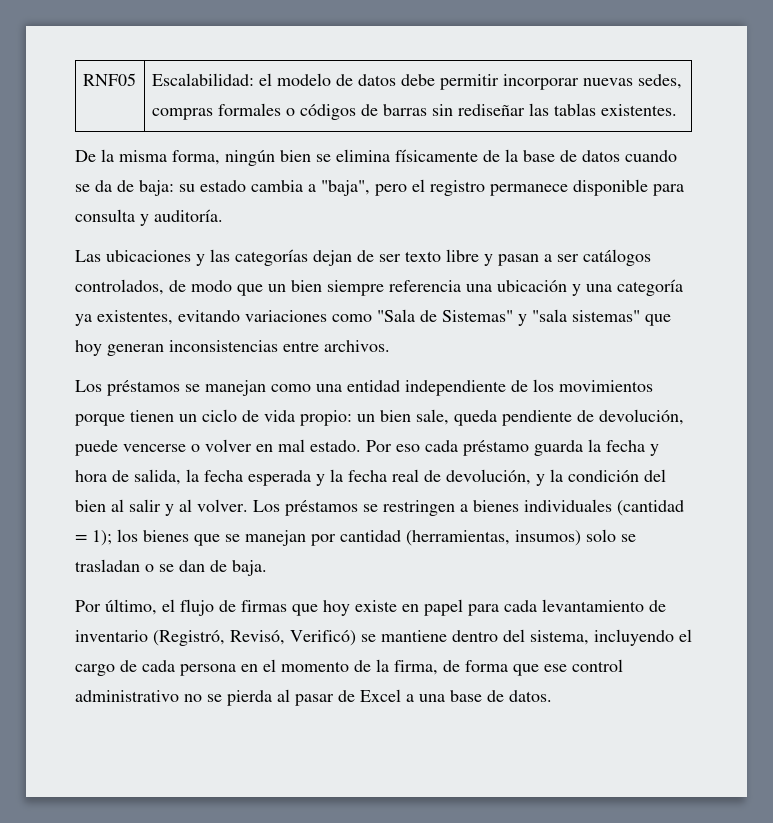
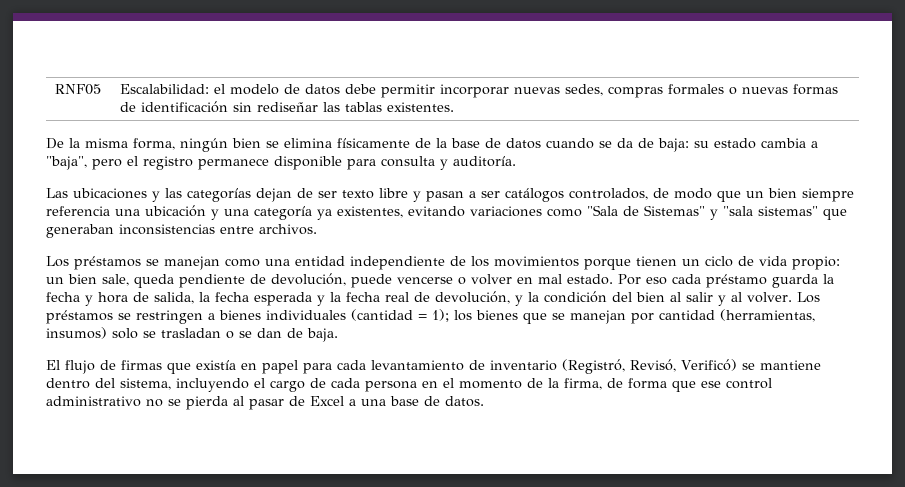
[299,104,427,120] códigos de barras -> [742,84,839,95] [120,101,229,113] nuevas formas de identificación
[75,340,164,356] hoy generan -> [46,224,114,238] generaban
[75,599,175,615] Por último, el -> [46,360,60,370] El
[323,600,397,616] hoy existe -> [196,360,236,370] existía

